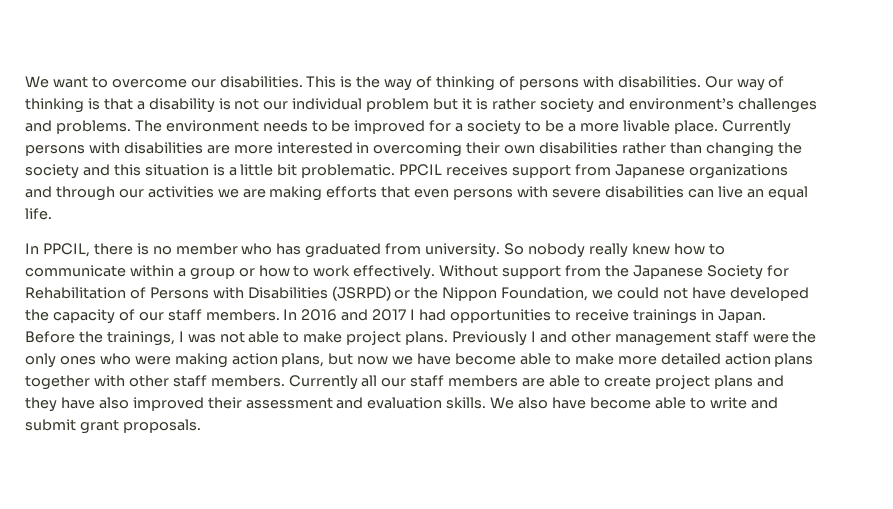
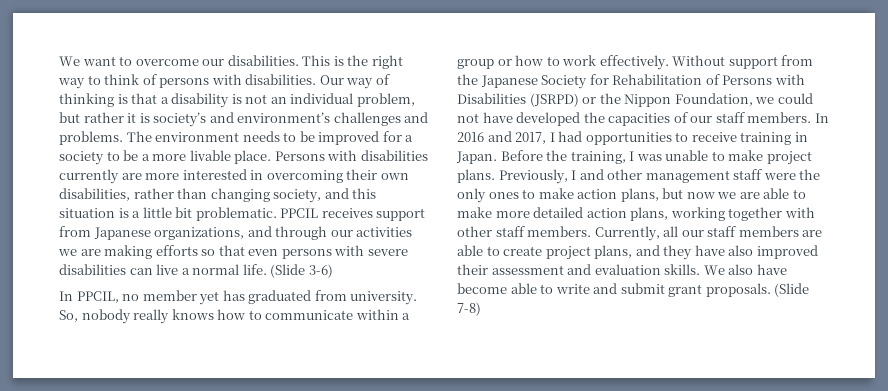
[384,76,496,91] way of thinking -> [371,55,403,69] [58,74,140,89] right way to think
[263,98,594,113] our individual problem but it is rather society -> [270,93,415,107] [59,112,207,127] an individual problem, but rather it is society’s
[721,120,791,135] [25,145,85,156] Currently persons -> [274,151,325,161] Persons
(203, 148) none -> [59,169,119,184] currently
[539,142,619,154] disabilities -> [59,188,130,201] disabilities,
[777,142,802,154] [25,164,79,179] the society -> [273,189,322,203] society,
[688,164,788,179] organizations -> [154,227,245,240] organizations,
(378, 192) none -> [201,249,216,256] so
[746,186,808,200] an equal -> [181,264,240,275] a normal
(52, 214) none -> [270,264,333,278] (Slide 3-6)
[93,243,149,255] there is -> (119, 297) none
[241,243,273,255] who -> [199,291,220,305] yet
[504,243,525,255] So -> [59,310,78,322] So,
[631,243,670,255] knew -> [171,309,214,320] knows
[52,309,115,324] capacity -> [608,113,671,126] capacities
[372,309,407,321] 2017 -> [515,132,547,144] 2017,
[632,309,697,324] trainings -> [740,132,792,145] training
[106,331,175,346] trainings, -> [570,151,626,164] training,
[219,331,280,343] not able -> [665,150,709,161] unable
[452,331,528,346] Previously -> [498,169,568,184] Previously,
[99,353,228,368] who were making -> [522,188,574,199] to make
[417,353,517,365] have become -> [739,192,760,199] are
[774,353,814,367] plans -> [630,207,725,221] plans, working
[288,375,358,390] Currently -> [594,226,660,241] Currently,
[713,375,753,389] plans -> [594,245,633,259] plans,
(201, 426) none -> [774,283,810,297] [457,302,481,316] (Slide 7-8)

